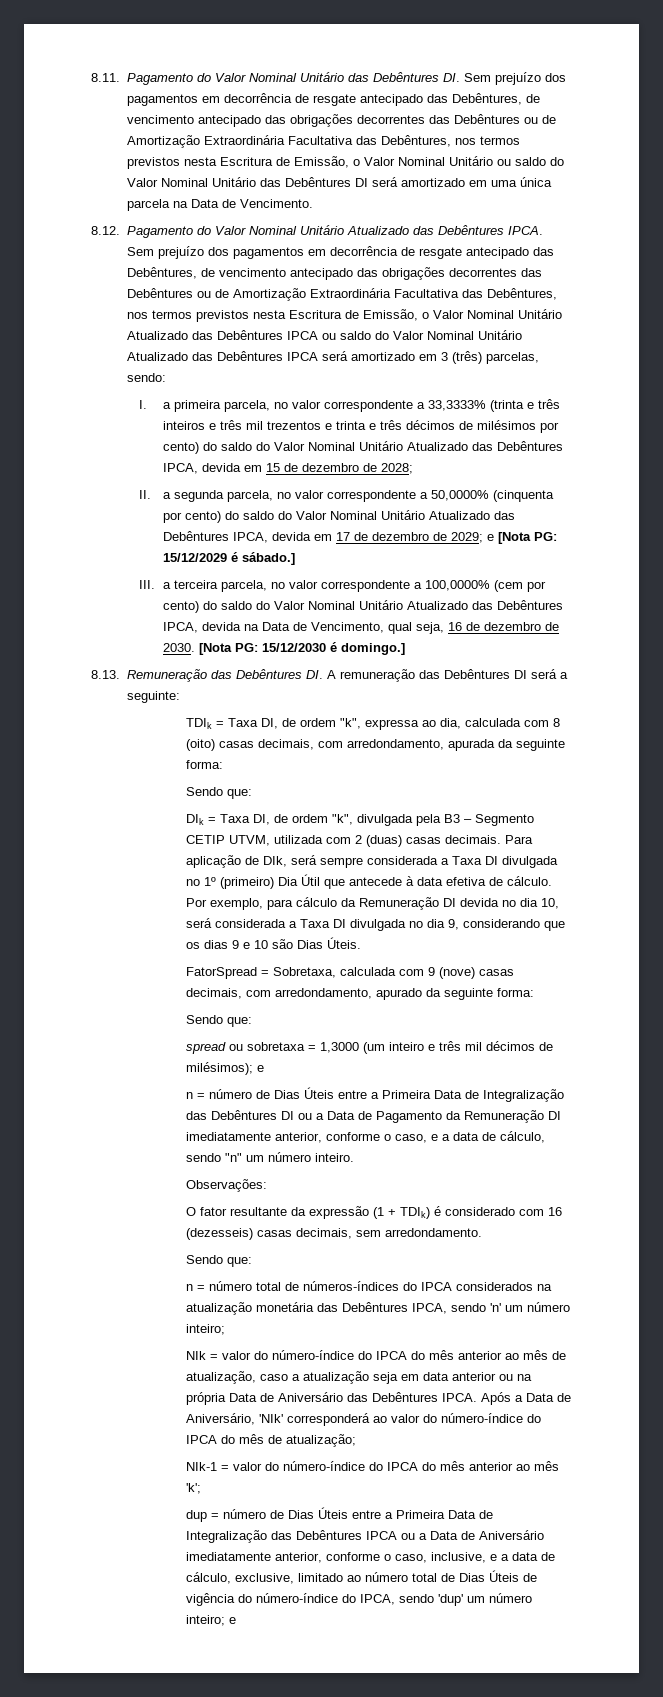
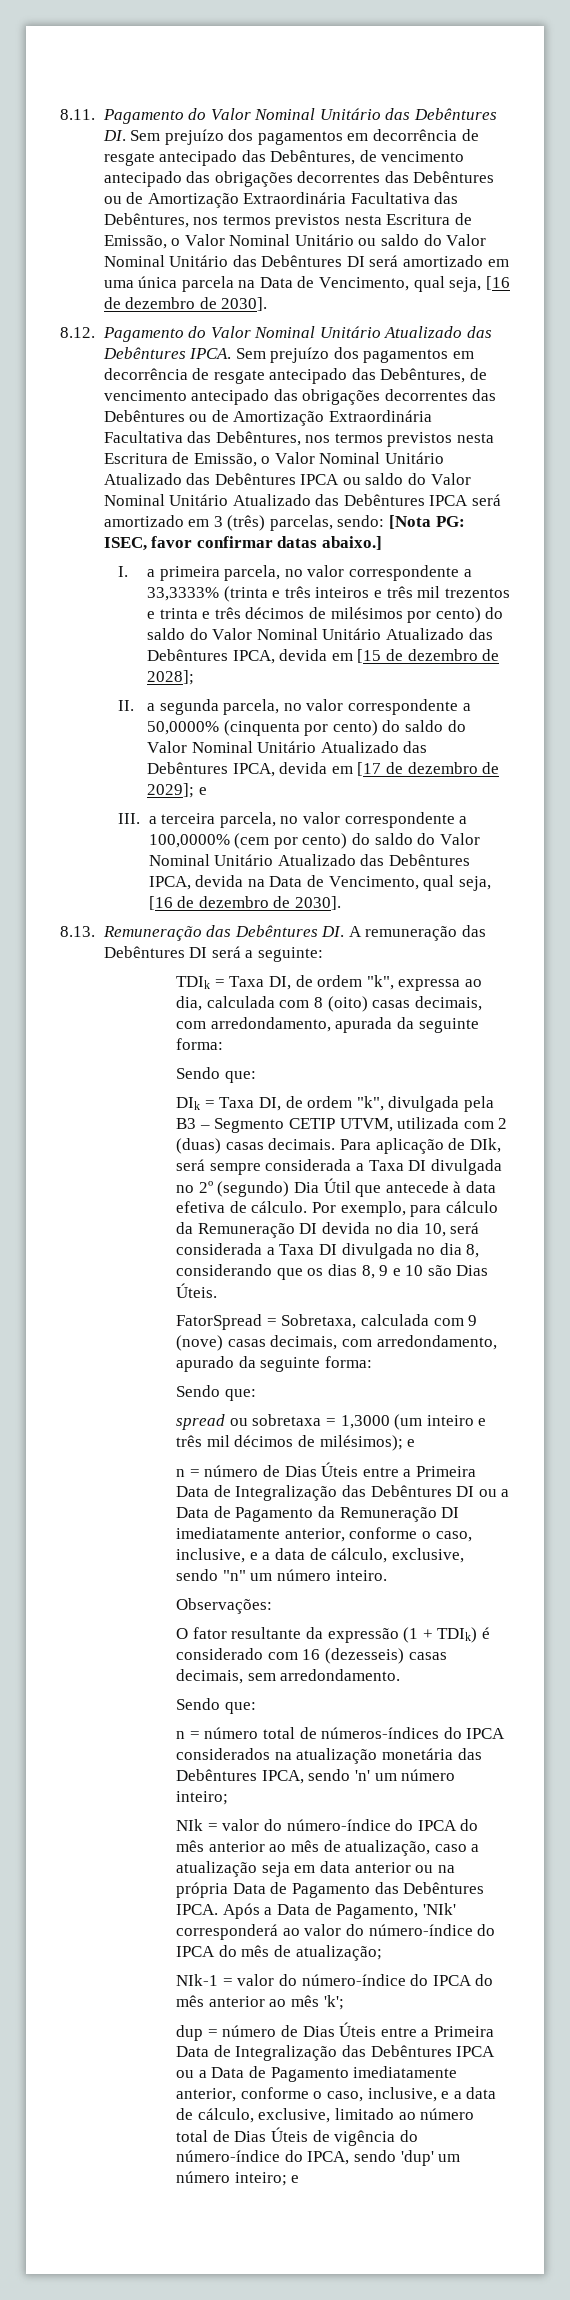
[239,199,313,208] Vencimento. -> [319,276,510,292] [103,297,268,311] Vencimento, qual seja, [16 de dezembro de 2030].
(166, 377) none -> [389,515,465,529] [103,536,382,551] [Nota PG: ISEC, favor confirmar datas abaixo.]
[265,463,413,474] 15 de dezembro de 2028; -> [357,649,500,663] [147,670,195,685] [15 de dezembro de 2028];
[335,532,557,544] [162,552,295,565] 17 de dezembro de 2029; e [Nota PG: 15/12/2029 é sábado.] -> [357,762,500,776] [147,783,207,798] [17 de dezembro de 2029]; e
[447,622,559,631] [162,642,405,655] 16 de dezembro de 2030. [Nota PG: 15/12/2030 é domingo.] -> [148,896,341,910] [16 de dezembro de 2030].
[204,877,275,889] 1º (primeiro) -> [198,1181,290,1197] 2º (segundo)
[448,919,460,930] 9, -> [466,1244,480,1258] 8,
(229, 944) none -> [361,1265,375,1279] 8,
[431,1131,546,1143] e a data de cálculo, -> [176,1548,464,1563] inclusive, e a data de cálculo, exclusive,
[278,1392,344,1402] Aniversário -> [291,1883,370,1898] Pagamento
[186,1413,256,1425] Aniversário, -> [336,1904,419,1919] Pagamento,
[479,1530,545,1540] Aniversário -> [270,2067,349,2082] Pagamento

